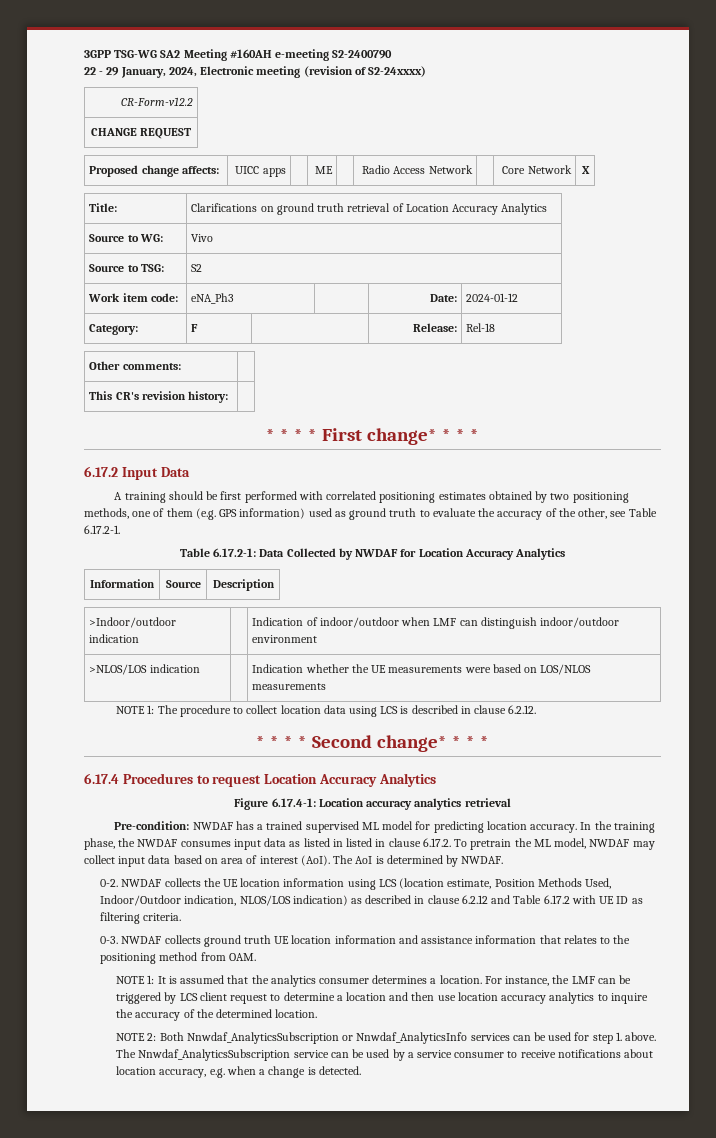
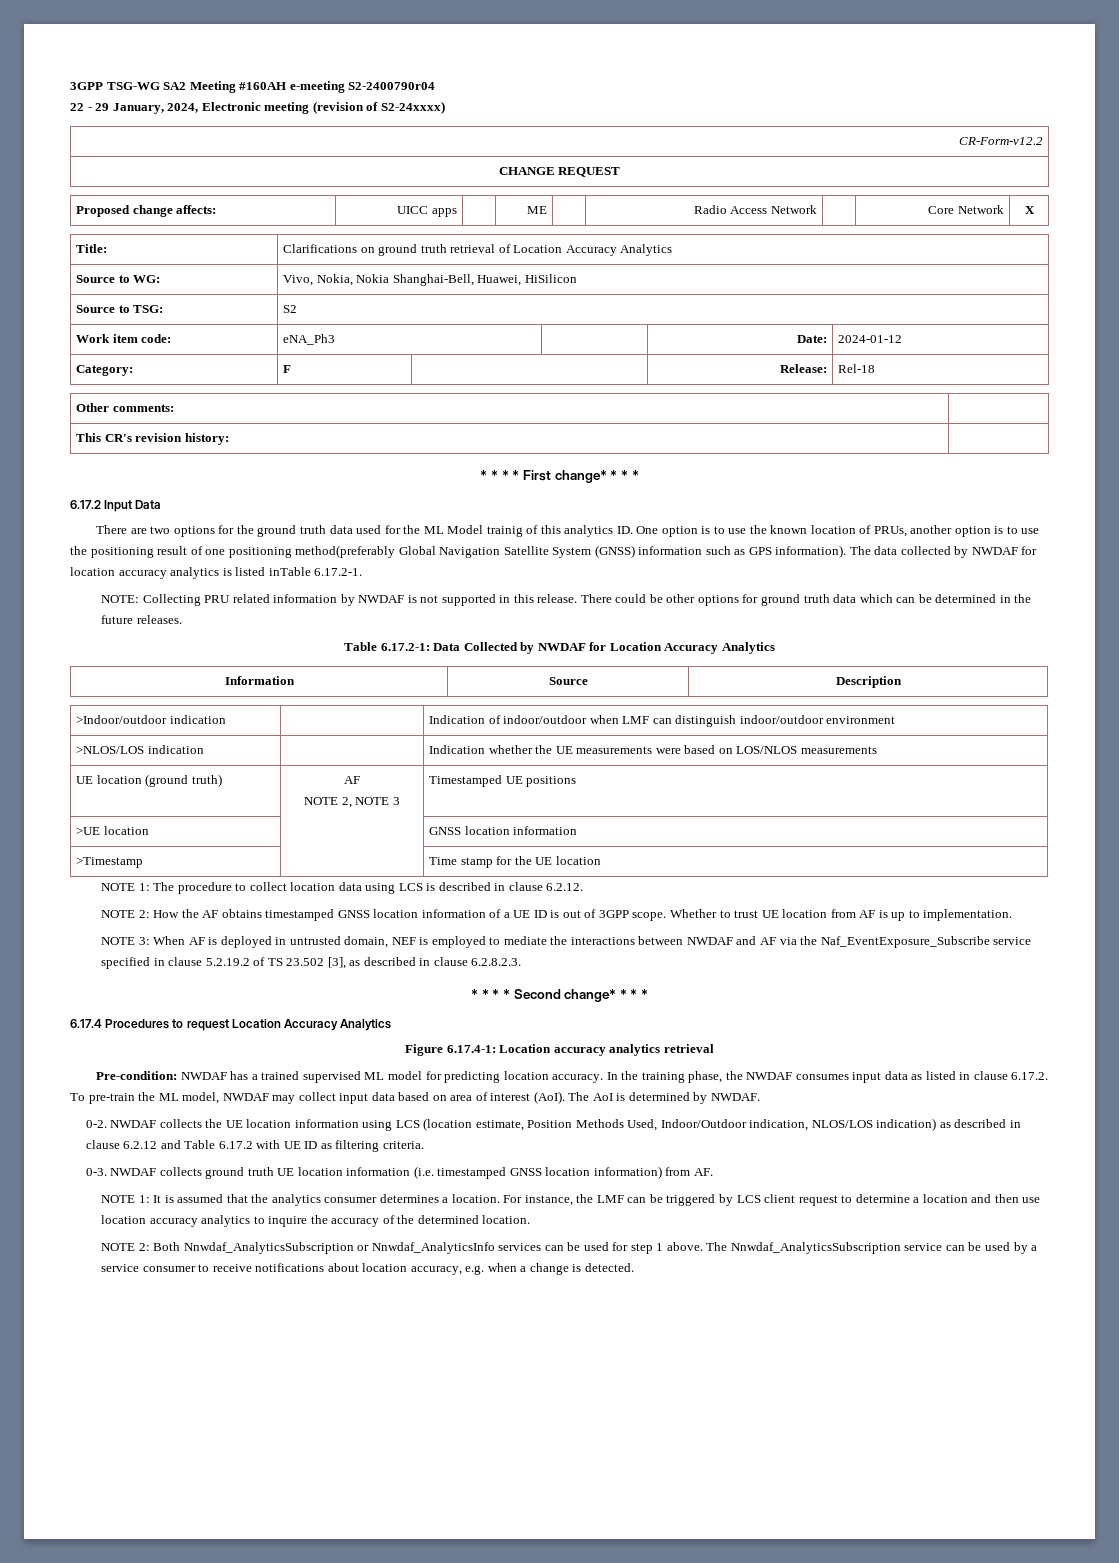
[332,50,393,59] S2-2400790 -> [348,82,436,90] S2-2400790r04
[191,234,214,242] Vivo -> [283,274,577,286] Vivo, Nokia, Nokia Shanghai-Bell, Huawei, HiSilicon
[114,491,629,503] [84,508,657,520] [84,525,120,534] A training should be first performed with correlated positioning estimates obtained by two positioning methods, one of them (e.g. GPS information) used as ground truth to evaluate the accuracy of the other, see Table 6.17.2-1. -> [96,525,1040,537] [70,545,1038,558] [70,567,363,579] [101,594,1032,606] [101,615,182,624] There are two options for the ground truth data used for the ML Model trainig of this analytics ID. One option is to use the known location of PRUs, another option is to use the positioning result of one positioning method(preferably Global Navigation Satellite System (GNSS) information such as GPS information). The data collected by NWDAF for location accuracy analytics is listed inTable 6.17.2-1. // NOTE: Collecting PRU related information by NWDAF is not supported in this release. There could be other options for ground truth data which can be determined in the future releases.
(327, 686) none -> [76,774,222,787] [344,776,360,784] [304,797,400,808] [429,775,577,787] [76,826,149,835] [429,826,578,835] [76,857,144,868] [429,856,601,868] // UE location (ground truth) | AF // NOTE 2, NOTE 3 | Timestamped UE positions // >UE location | | GNSS location information // >Timestamp | | Time stamp for the UE location
(537, 709) none -> [101,909,1013,921] [101,936,1032,948] [101,957,522,969] // NOTE 2: How the AF obtains timestamped GNSS location information of a UE ID is out of 3GPP scope. Whether to trust UE location from AF is up to implementation. // NOTE 3: When AF is deployed in untrusted domain, NEF is employed to mediate the interactions between NWDAF and AF via the Naf_EventExposure_Subscribe service specified in clause 5.2.19.2 of TS 23.502 [3], as described in clause 6.2.8.2.3.
[346,838,386,847] listed in -> (971, 1076) none
[470,839,512,850] pretrain -> [88,1093,135,1104] pre-train
[398,935,631,944] [100,952,256,964] and assistance information that relates to the positioning method from OAM. -> [413,1166,713,1179] (i.e. timestamped GNSS location information) from AF.
[615,1032,622,1041] 1. -> [656,1243,664,1251] 1

